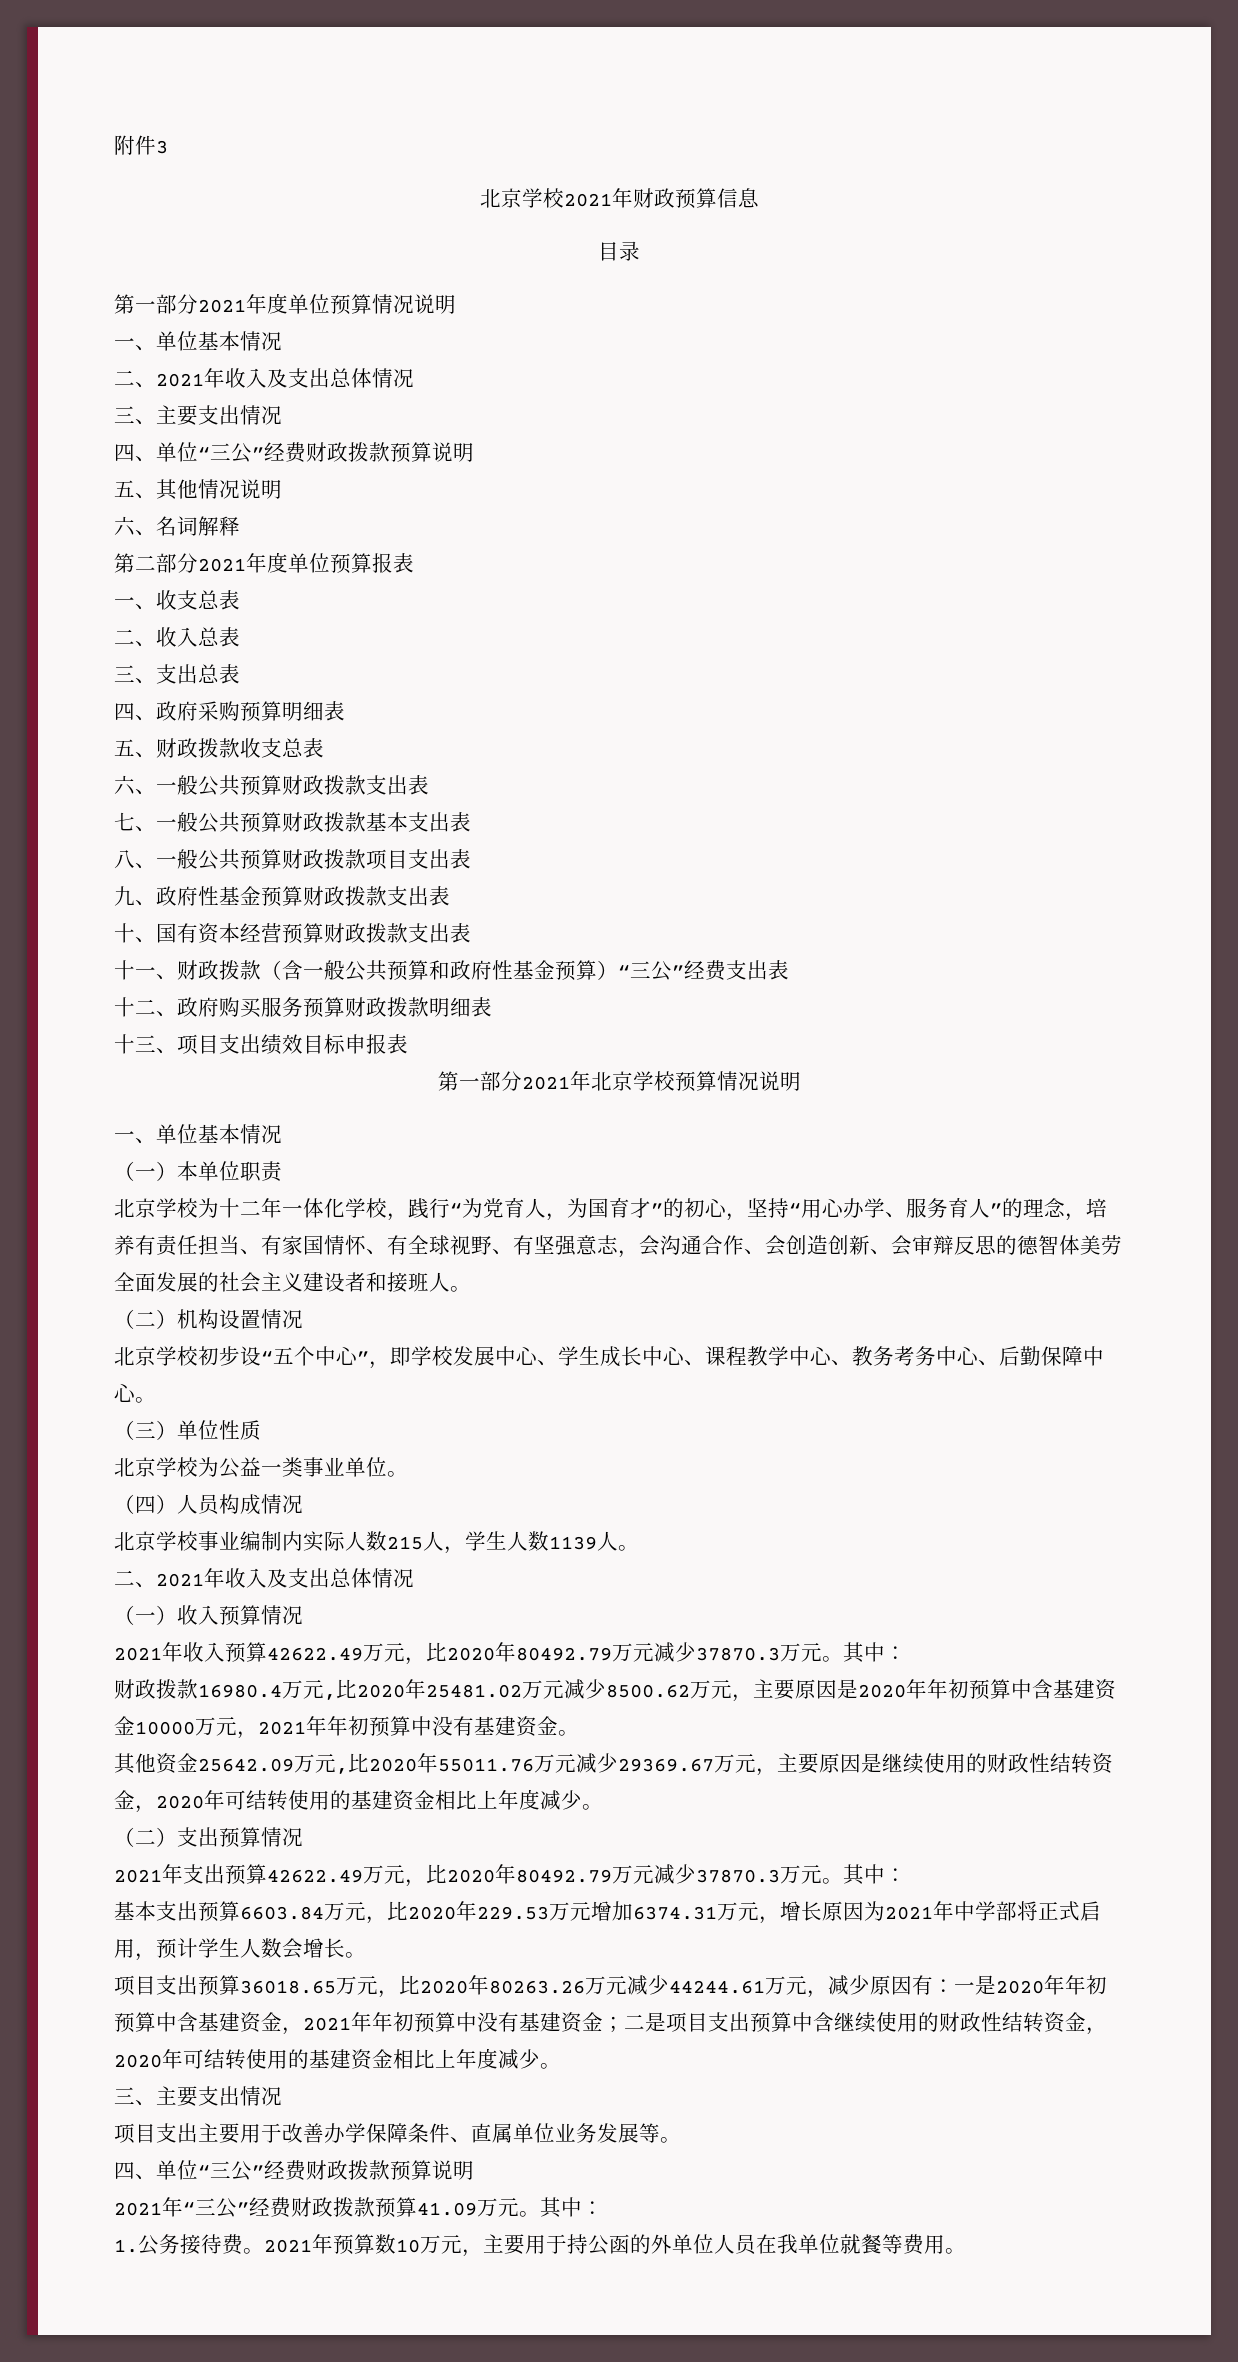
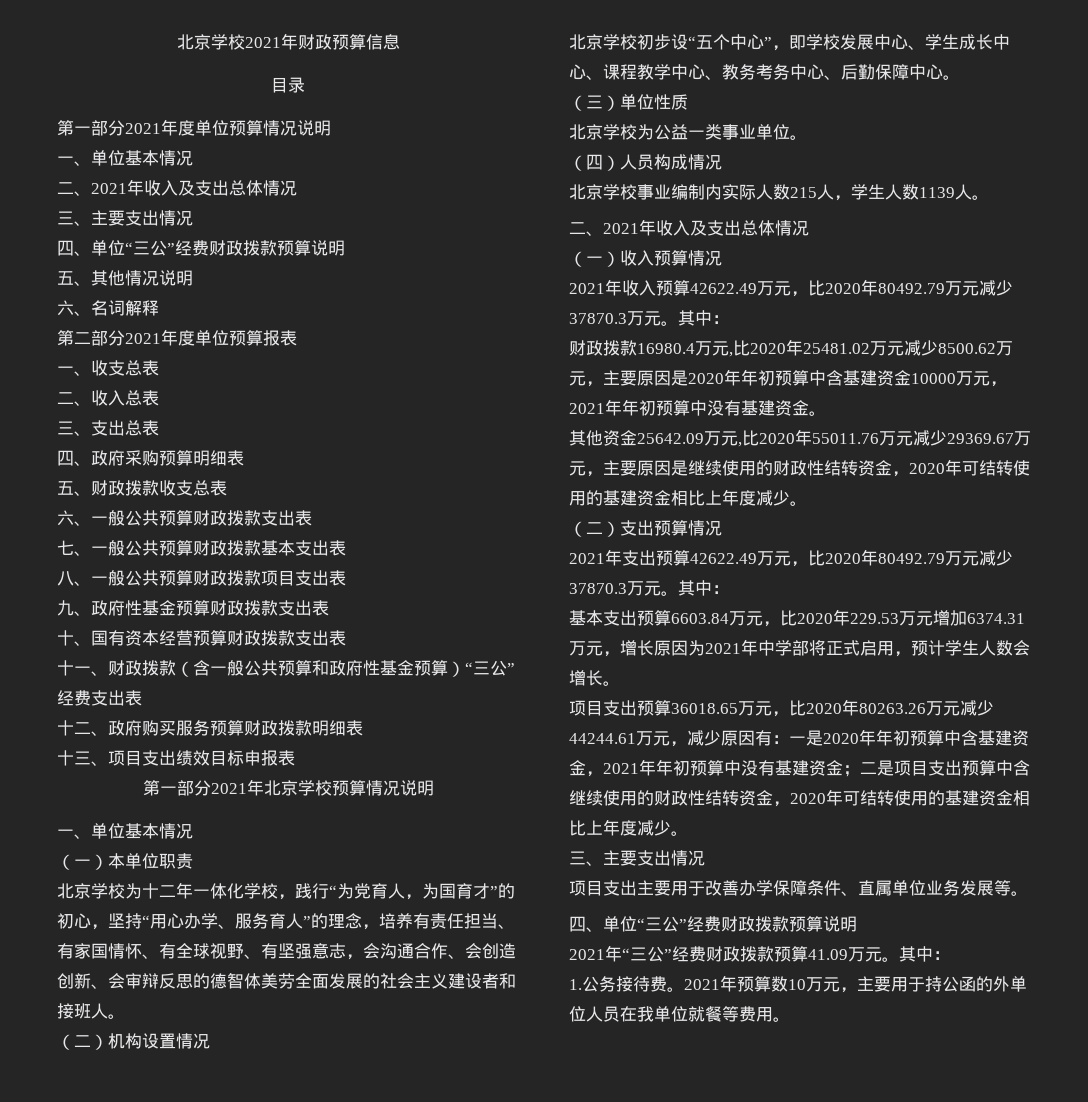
[114,135,168,155] 附件3 // -> (176, 42) none

